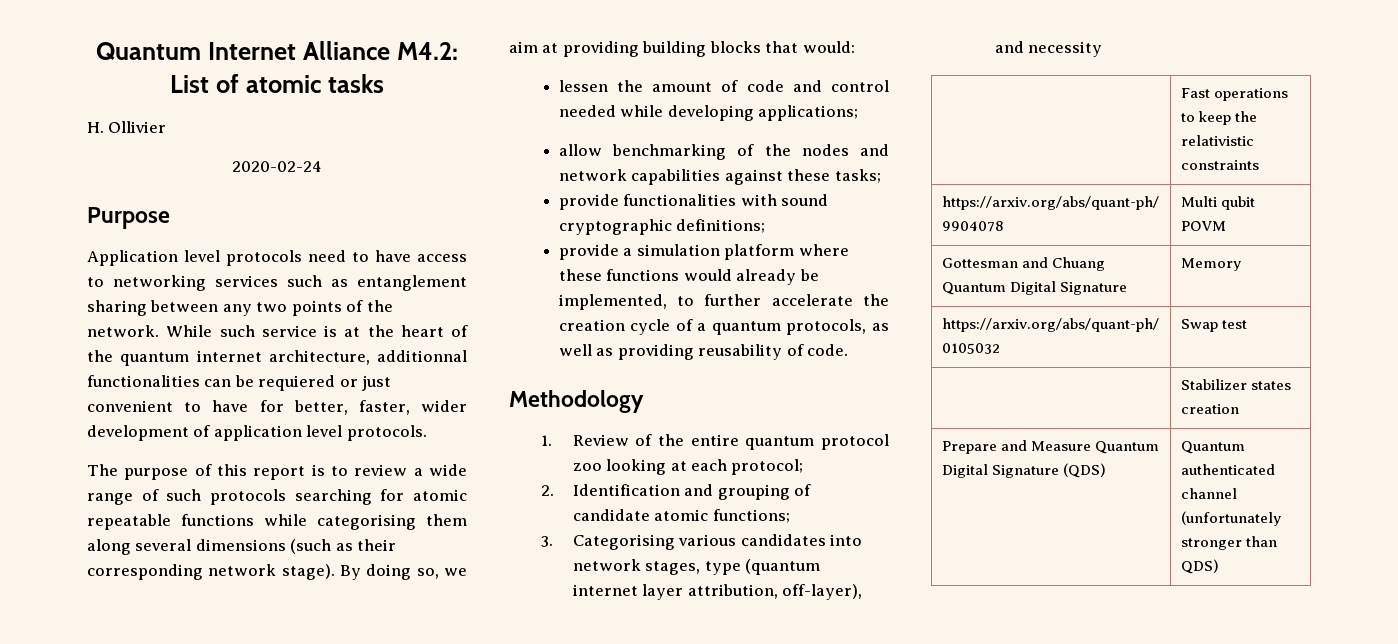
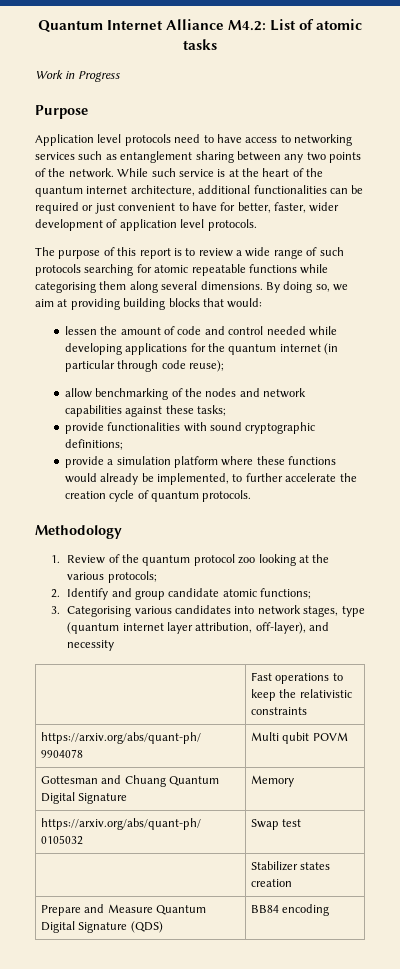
[87,121,167,133] [232,161,322,172] H. Ollivier // 2020-02-24 -> [35,70,120,82] Work in Progress
[377,350,467,362] additionnal -> [198,185,251,194] additional
[258,375,336,391] requiered -> [35,202,79,214] required
[195,539,397,554] [87,564,335,580] dimensions (such as their corresponding network stage). -> [200,281,263,290] dimensions.
[758,105,859,121] applications; -> [125,343,339,355] [64,360,224,372] applications for the quantum internet (in particular through code reuse);
[697,319,889,335] [558,344,849,360] a quantum protocols, as well as providing reusability of code. -> [150,490,252,502] quantum protocols.
[690,434,739,446] entire -> (139, 558) none
[690,459,804,475] [540,484,811,500] each protocol; // 2. Identification and grouping of -> [312,554,330,563] [67,571,157,583] [51,588,165,600] the various protocols; // 2. Identify and group
[1180,441,1245,454] [1180,464,1275,475] [1180,488,1237,499] [1180,511,1281,526] [1180,536,1277,550] [1180,559,1219,574] Quantum authenticated channel (unfortunately stronger than QDS) -> [250,904,330,916] BB84 encoding

